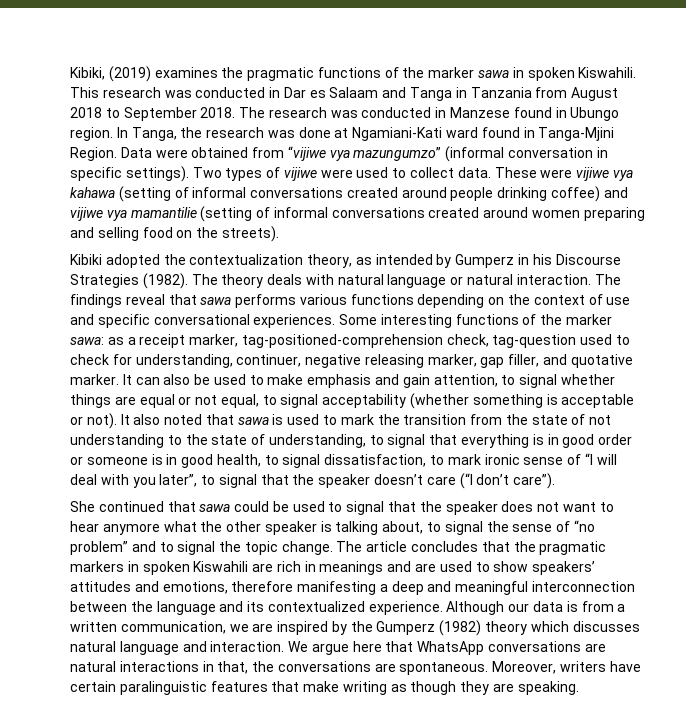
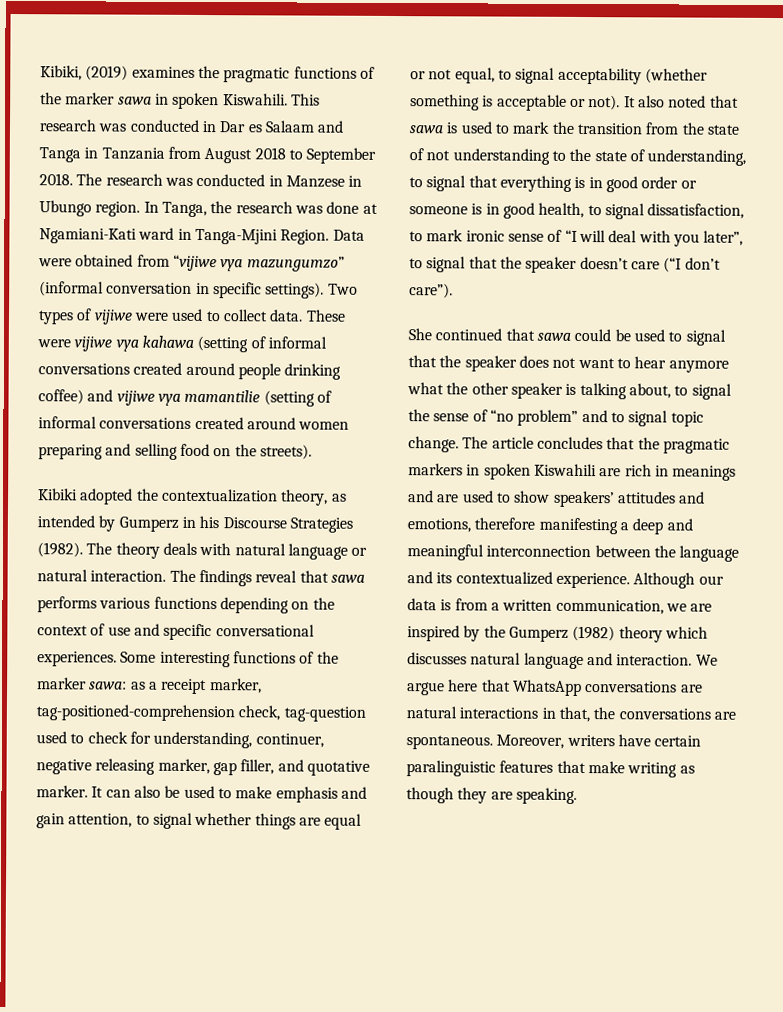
[513,107,552,118] found -> (345, 181) none
[481,127,520,138] found -> (175, 233) none
[219,541,242,552] the -> (669, 418) none

